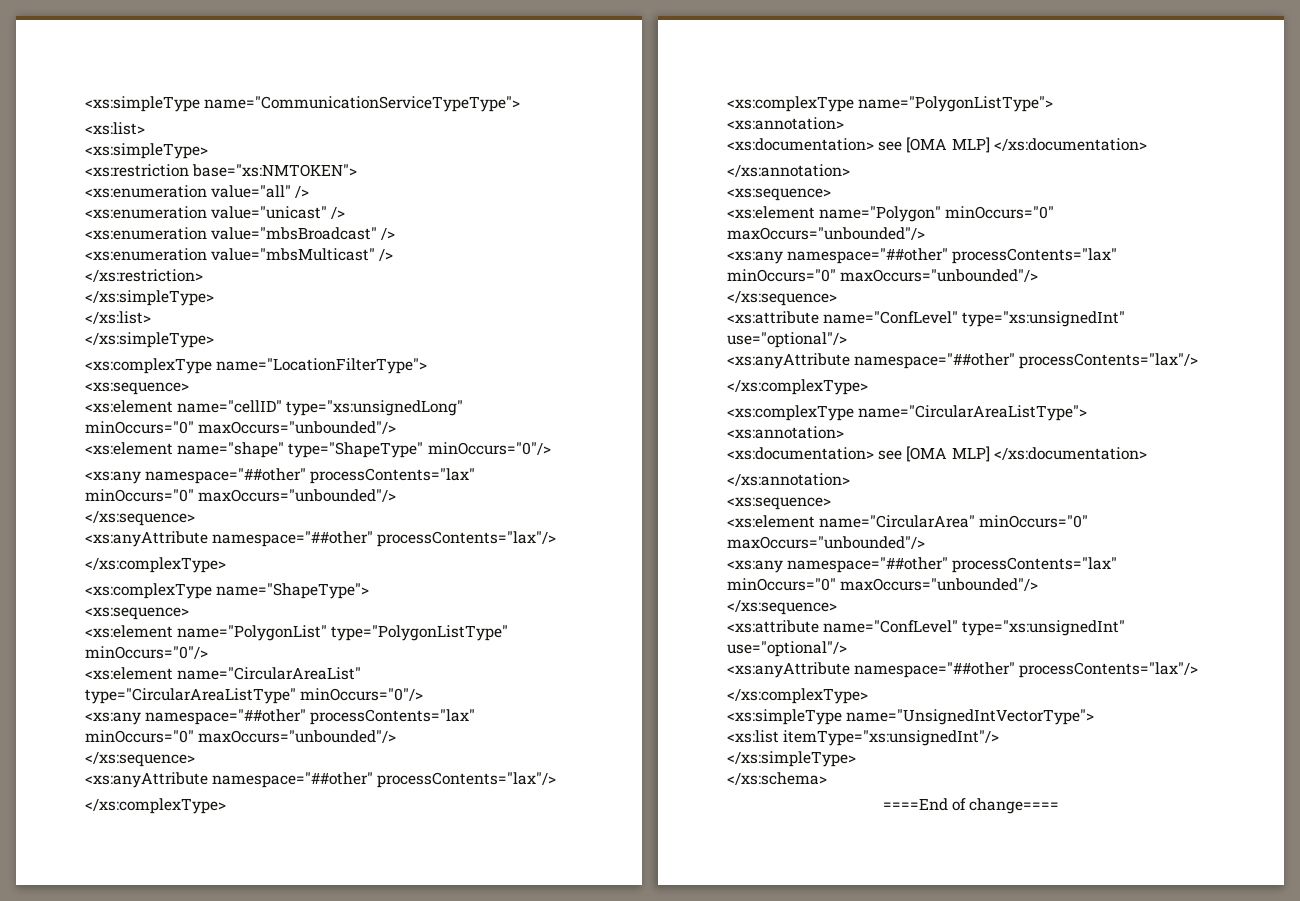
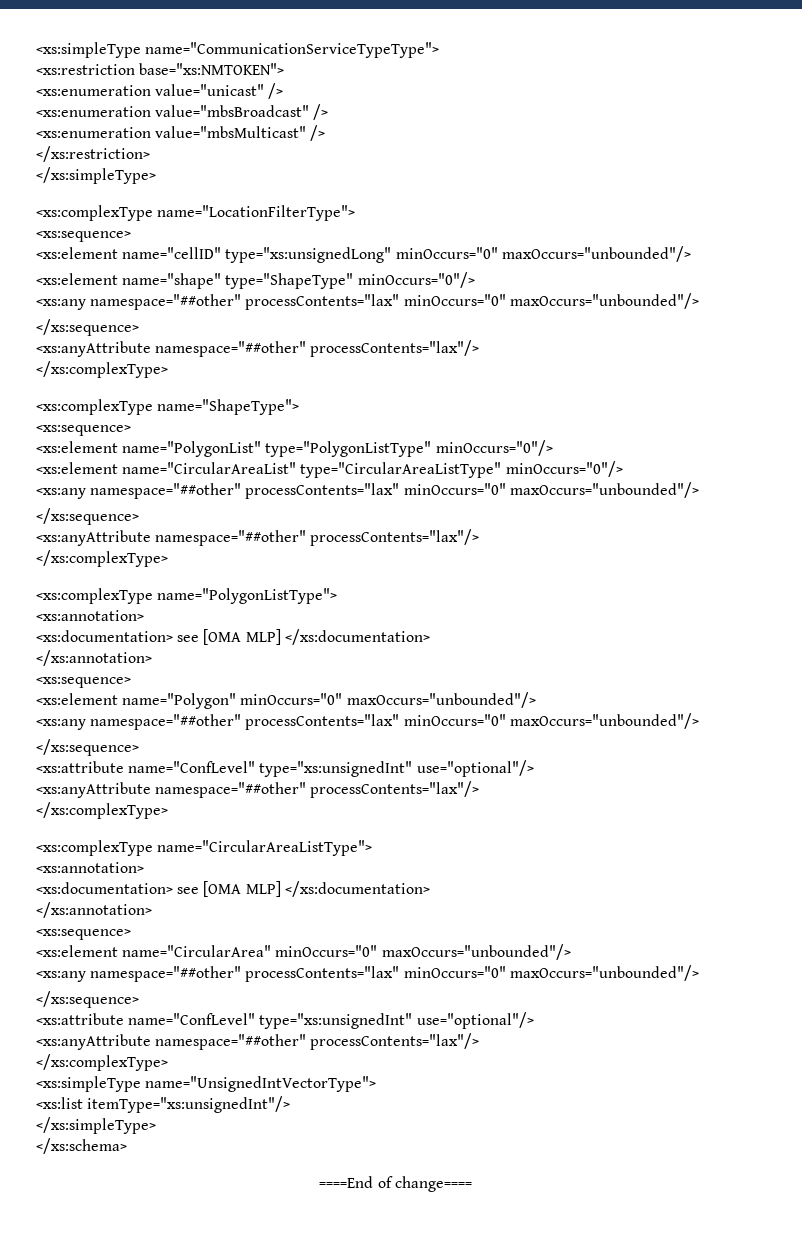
[85,122,145,135] [85,143,208,159] // <xs:list> // <xs:simpleType> -> (440, 50) none
[85,185,310,198] // <xs:enumeration value="all" /> -> (285, 69) none
[85,311,151,324] [85,332,214,348] // </xs:list> // </xs:simpleType> -> (156, 175) none

